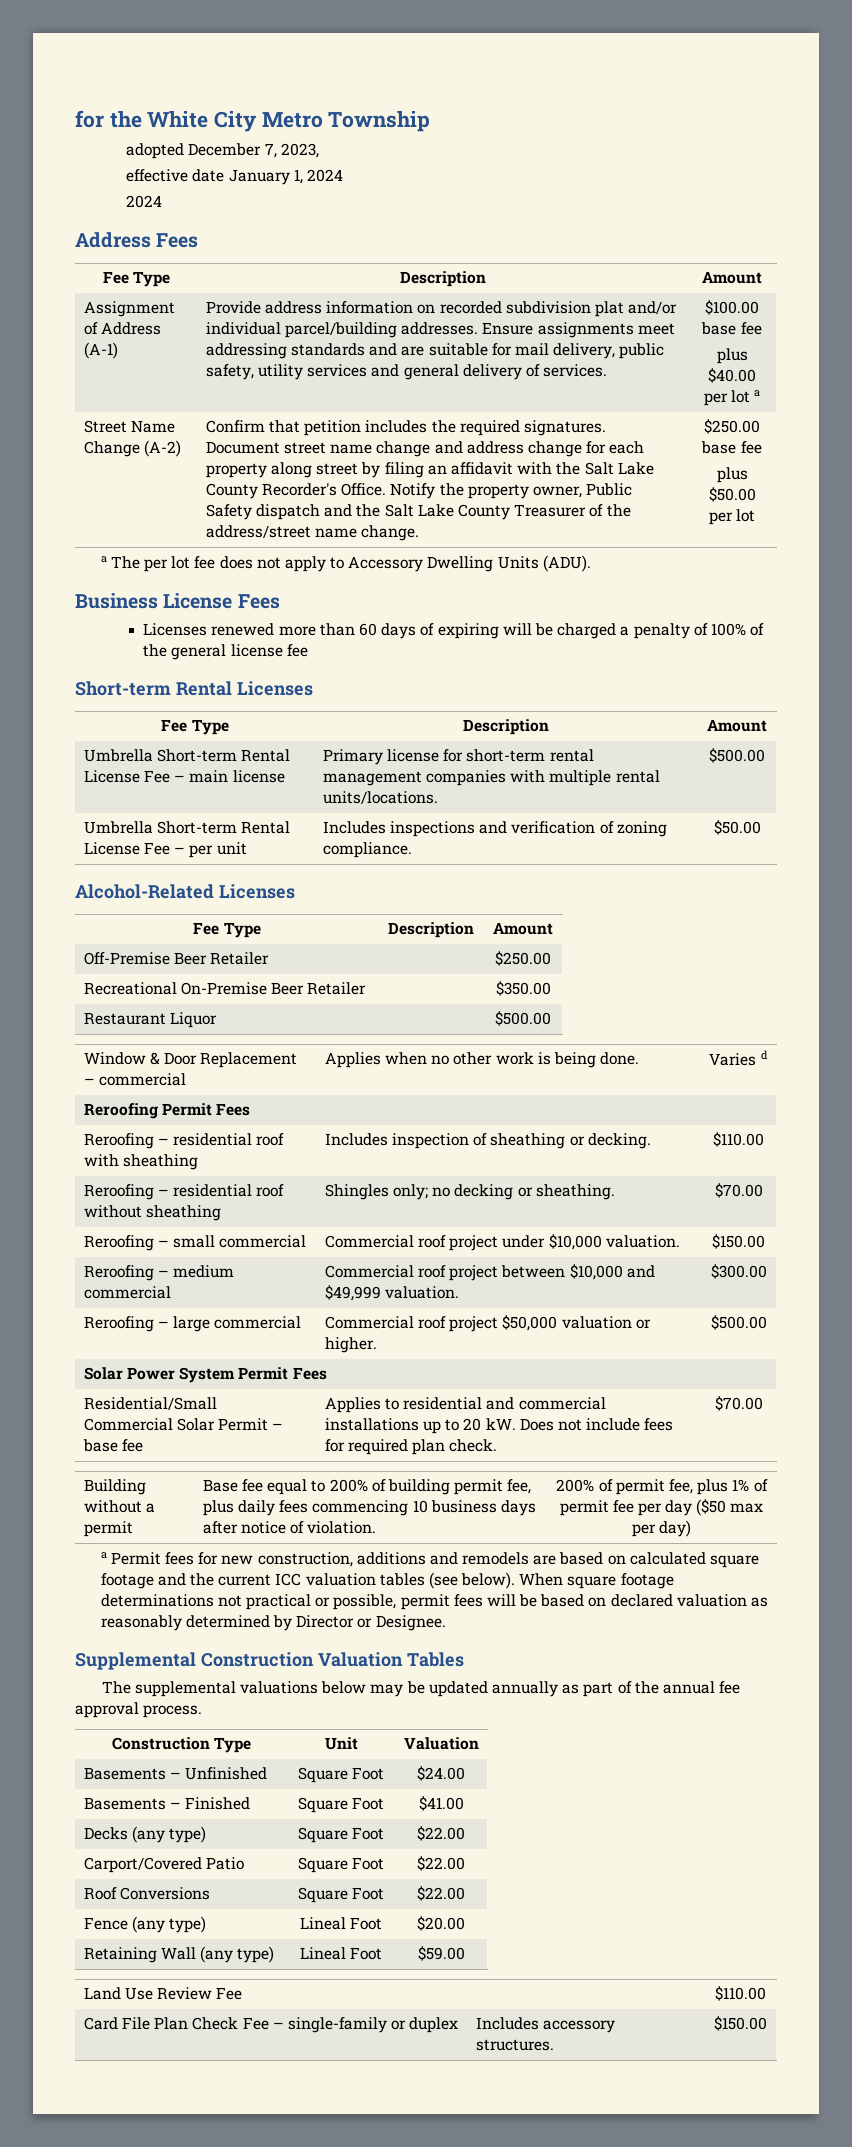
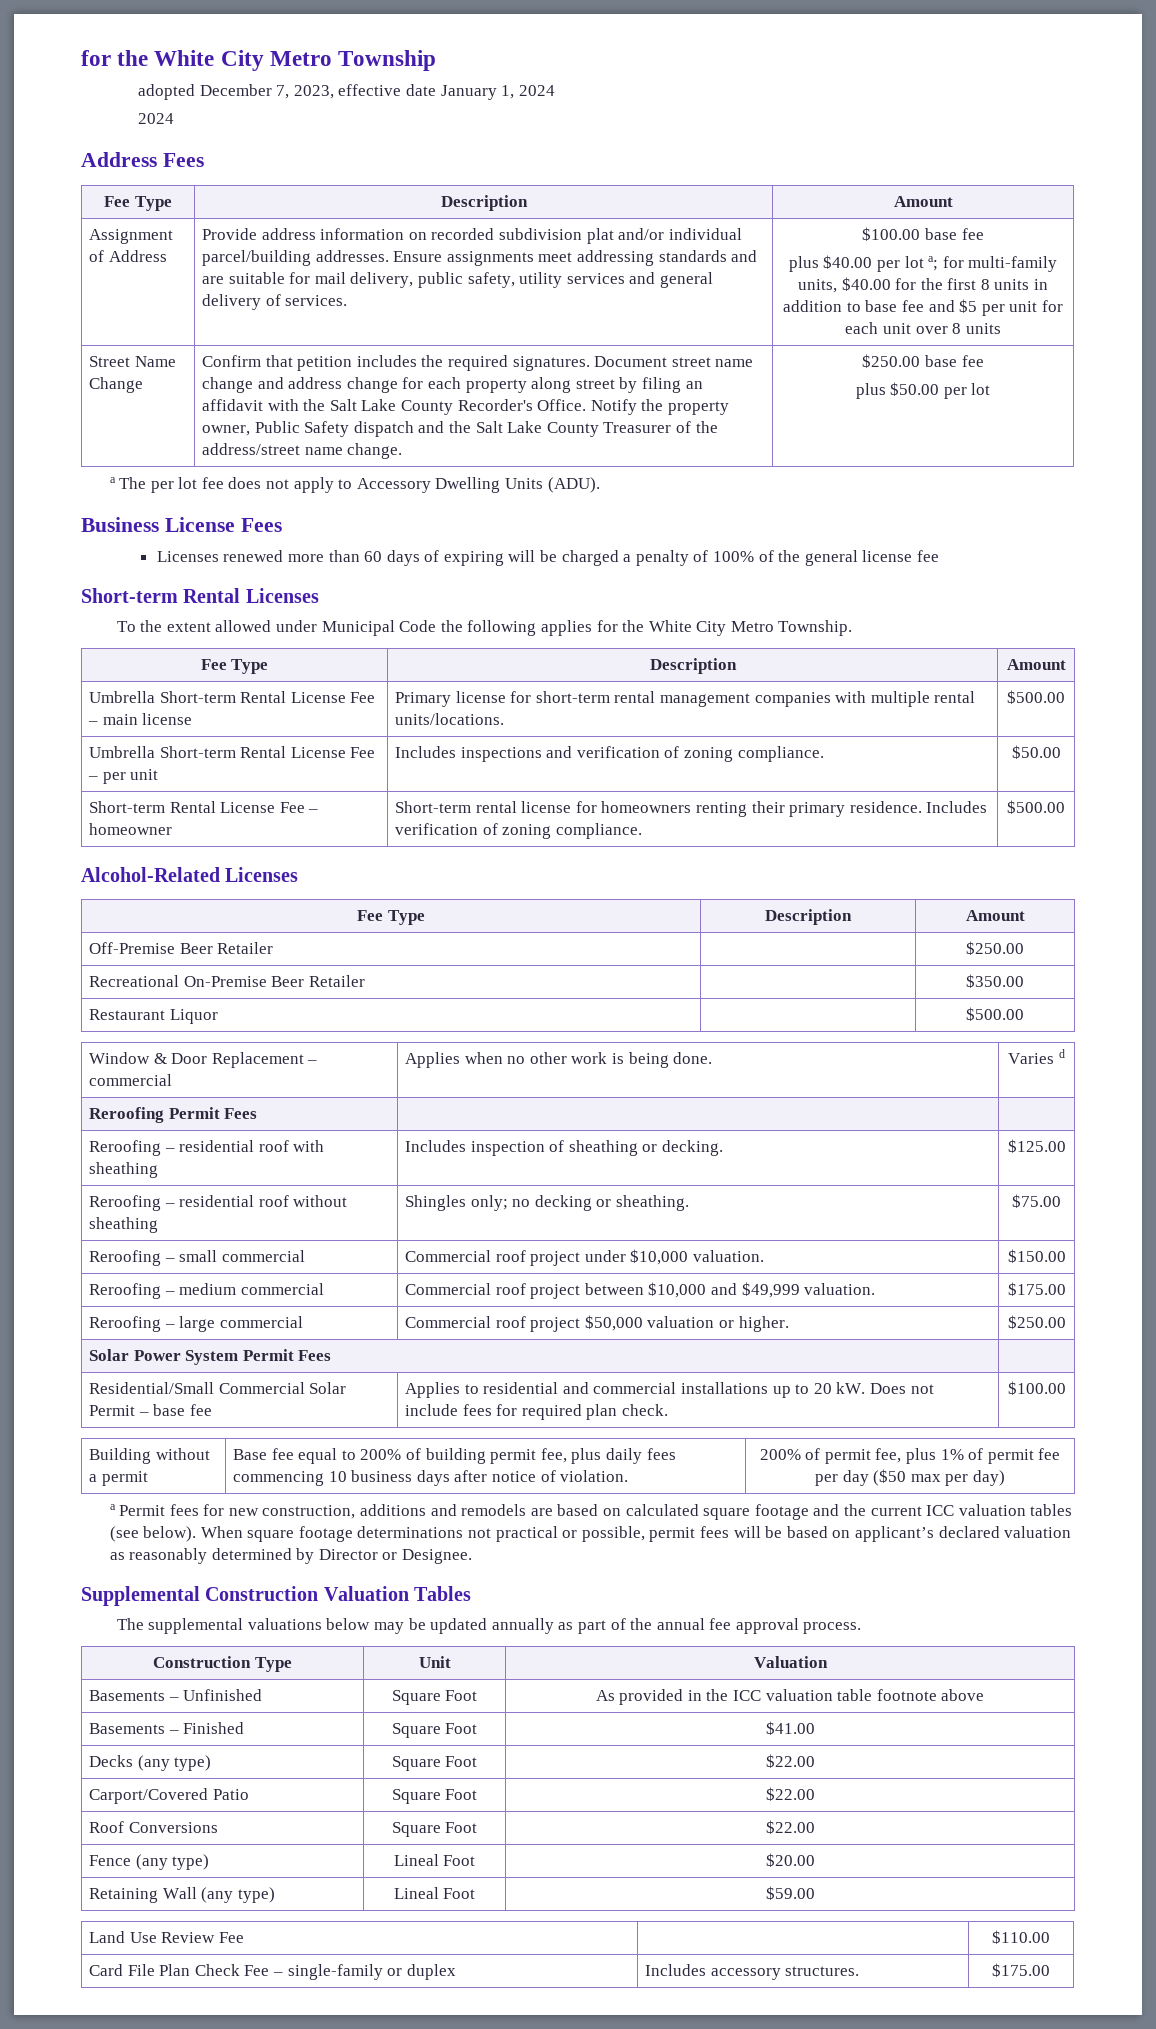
(319, 150) // -> (334, 92) none
[83,342,118,359] (A-1) -> (167, 256) none
[754,390,761,397] a -> [928,256,1058,272] [797,277,1049,293] [783,299,1063,316] [845,322,1001,334] a; for multi-family units, $40.00 for the first 8 units in addition to base fee and $5 per unit for each unit over 8 units
[144,440,182,457] (A-2) -> (144, 385) none
(313, 688) none -> [116,620,853,636] // To the extent allowed under Municipal Code the following applies for the White City Metro Township.
(761, 827) none -> [89,801,319,813] [89,823,173,835] [395,801,988,817] [395,823,642,839] [1007,800,1065,814] // Short-term Rental License Fee – homeowner | Short-term rental license for homeowners renting their primary residence. Includes verification of zoning compliance. | $500.00
[713,1132,764,1147] $110.00 -> [1007,1139,1066,1153] $125.00
[714,1183,763,1198] $70.00 -> [1012,1194,1061,1208] $75.00
[710,1264,767,1279] $300.00 -> [1007,1282,1066,1296] $175.00
[710,1315,767,1330] $500.00 -> [1007,1315,1066,1329] $250.00
[714,1396,763,1411] $70.00 -> [1007,1381,1066,1395] $100.00
(607, 1602) none -> [854,1526,934,1542] applicant’s
[417,1766,465,1781] $24.00 -> [595,1689,985,1705] As provided in the ICC valuation table footnote above
[714,2016,767,2031] $150.00 -> [992,1963,1050,1977] $175.00

